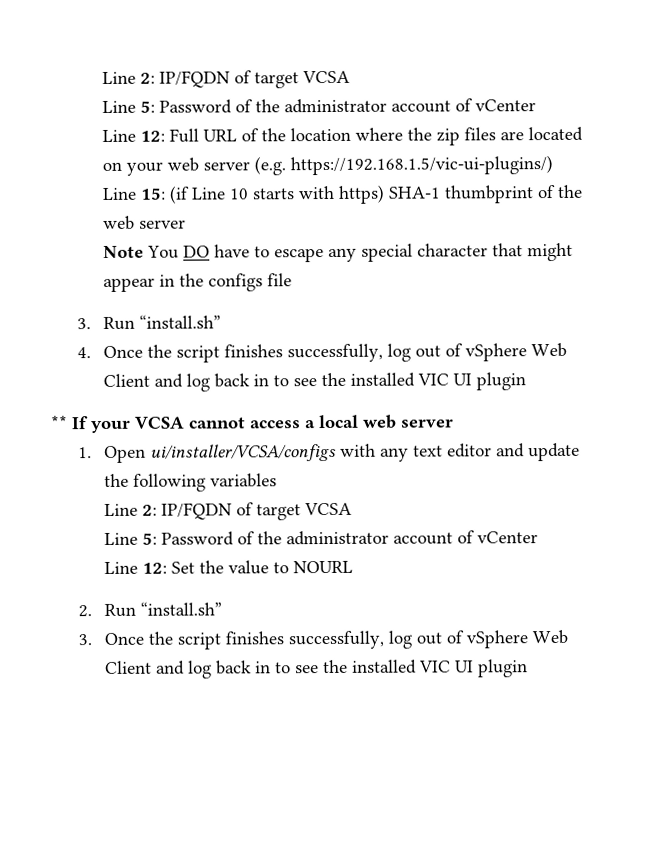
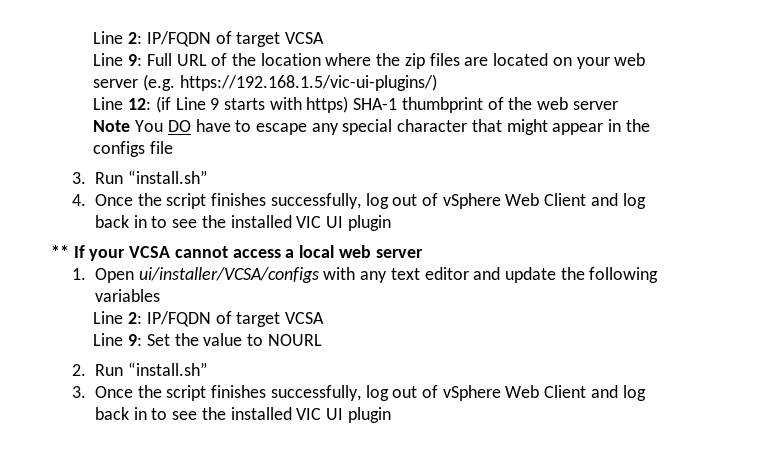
[102,70,351,89] [102,98,537,114] [102,129,166,142] Line 2: IP/FQDN of target VCSA // Line 5: Password of the administrator account of vCenter // Line 12: -> [93,31,325,47] [93,53,143,66] Line 2: IP/FQDN of target VCSA // Line 9:
[140,187,167,200] 15: -> [128,98,152,110] 12:
[229,188,250,200] 10 -> [210,98,220,110] 9
[142,530,539,546] [104,561,168,574] 5: Password of the administrator account of vCenter // Line 12: -> [128,334,143,346] 9:

